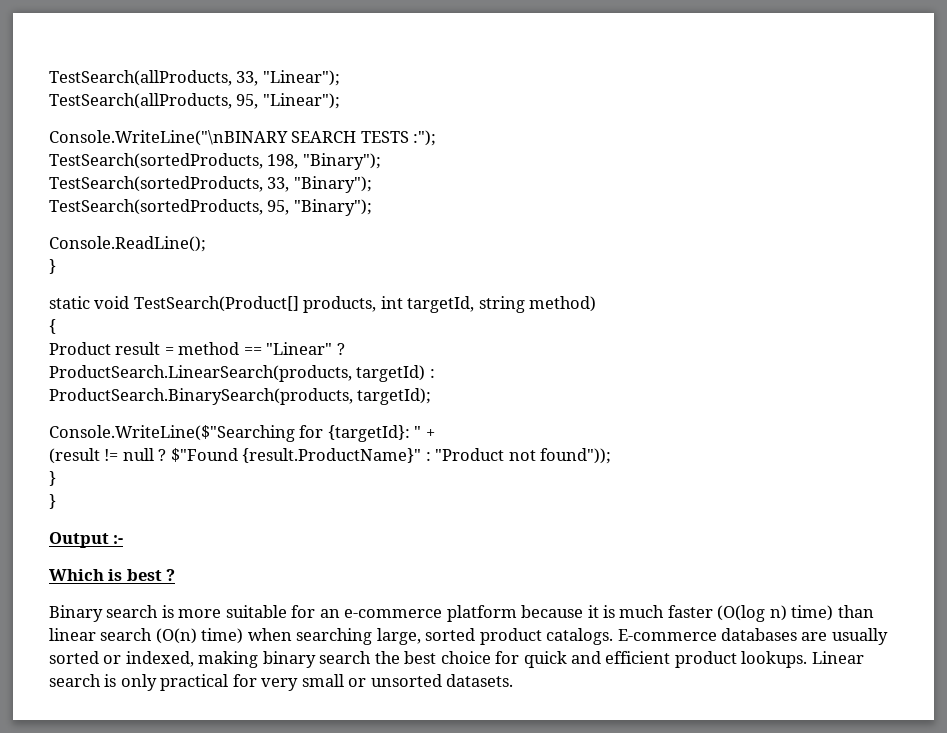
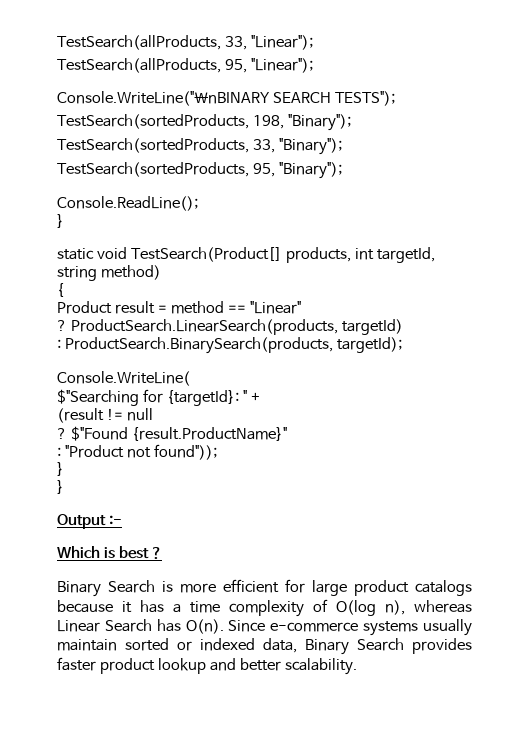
[360,130,437,146] TESTS :"); -> [334,91,395,106] TESTS");
[336,343,345,355] ? // -> [57,320,67,331] // ?
[429,369,435,378] : // -> [57,339,61,349] // :
[49,425,295,442] Console.WriteLine($"Searching -> [57,371,190,386] [57,389,139,406] Console.WriteLine( // $"Searching
(154, 454) none -> (153, 414) //
(422, 455) none -> (287, 434) //
[106,605,159,618] search -> [108,580,155,593] Search
[225,605,874,622] [49,628,888,645] [49,651,864,668] [49,674,514,691] suitable for an e-commerce platform because it is much faster (O(log n) time) than linear search (O(n) time) when searching large, sorted product catalogs. E-commerce databases are usually sorted or indexed, making binary search the best choice for quick and efficient product lookups. Linear search is only practical for very small or unsorted datasets. -> [223,579,472,596] [57,599,472,617] [57,619,473,636] [57,638,472,655] [57,657,357,675] efficient for large product catalogs because it has a time complexity of O(log n), whereas Linear Search has O(n). Since e-commerce systems usually maintain sorted or indexed data, Binary Search provides faster product lookup and better scalability.

